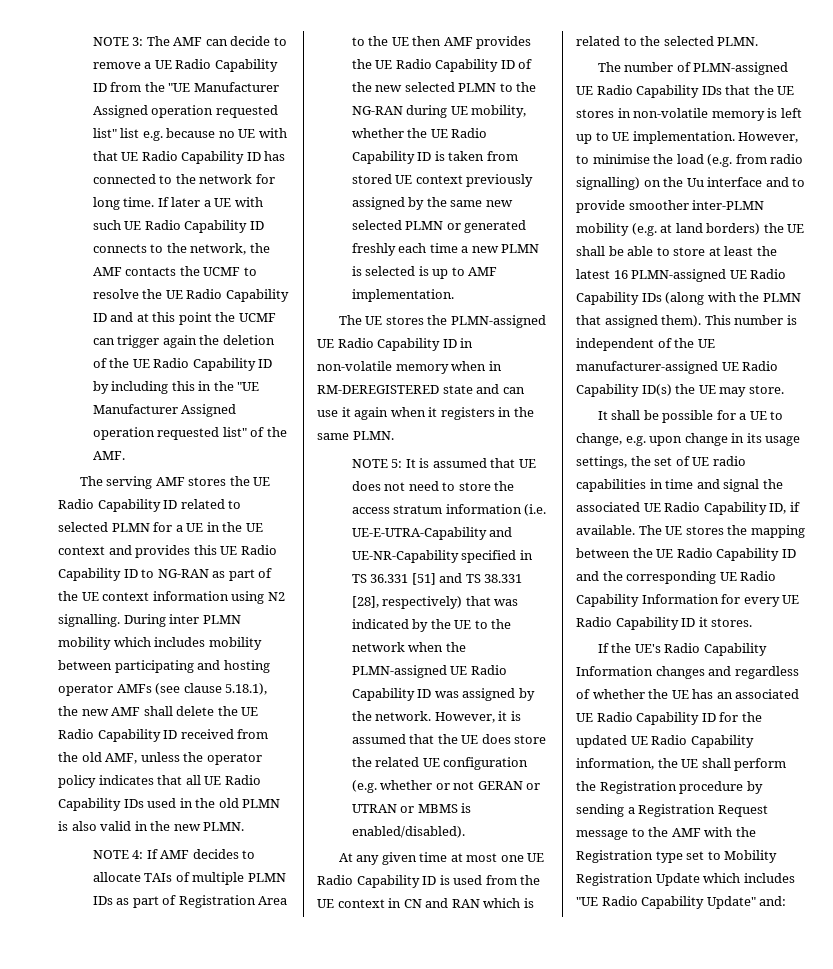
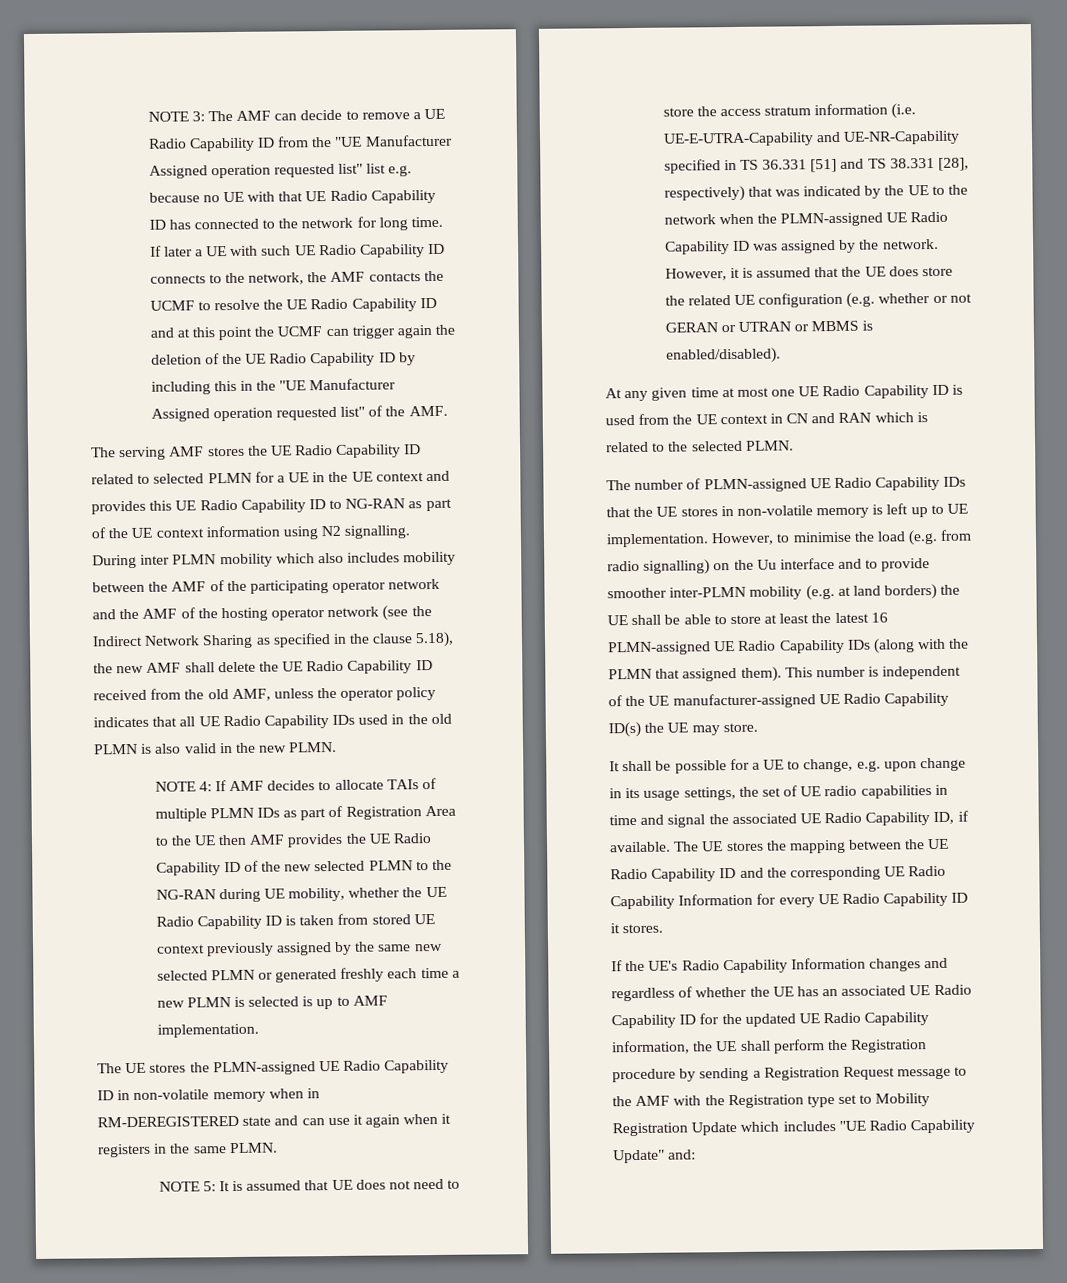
(151, 642) none -> [317,552,344,564] also
[114,660,270,673] [58,683,268,696] participating and hosting operator AMFs (see clause 5.18.1), -> [148,578,441,594] [92,605,432,622] [92,631,455,649] the AMF of the participating operator network and the AMF of the hosting operator network (see the Indirect Network Sharing as specified in the clause 5.18),

